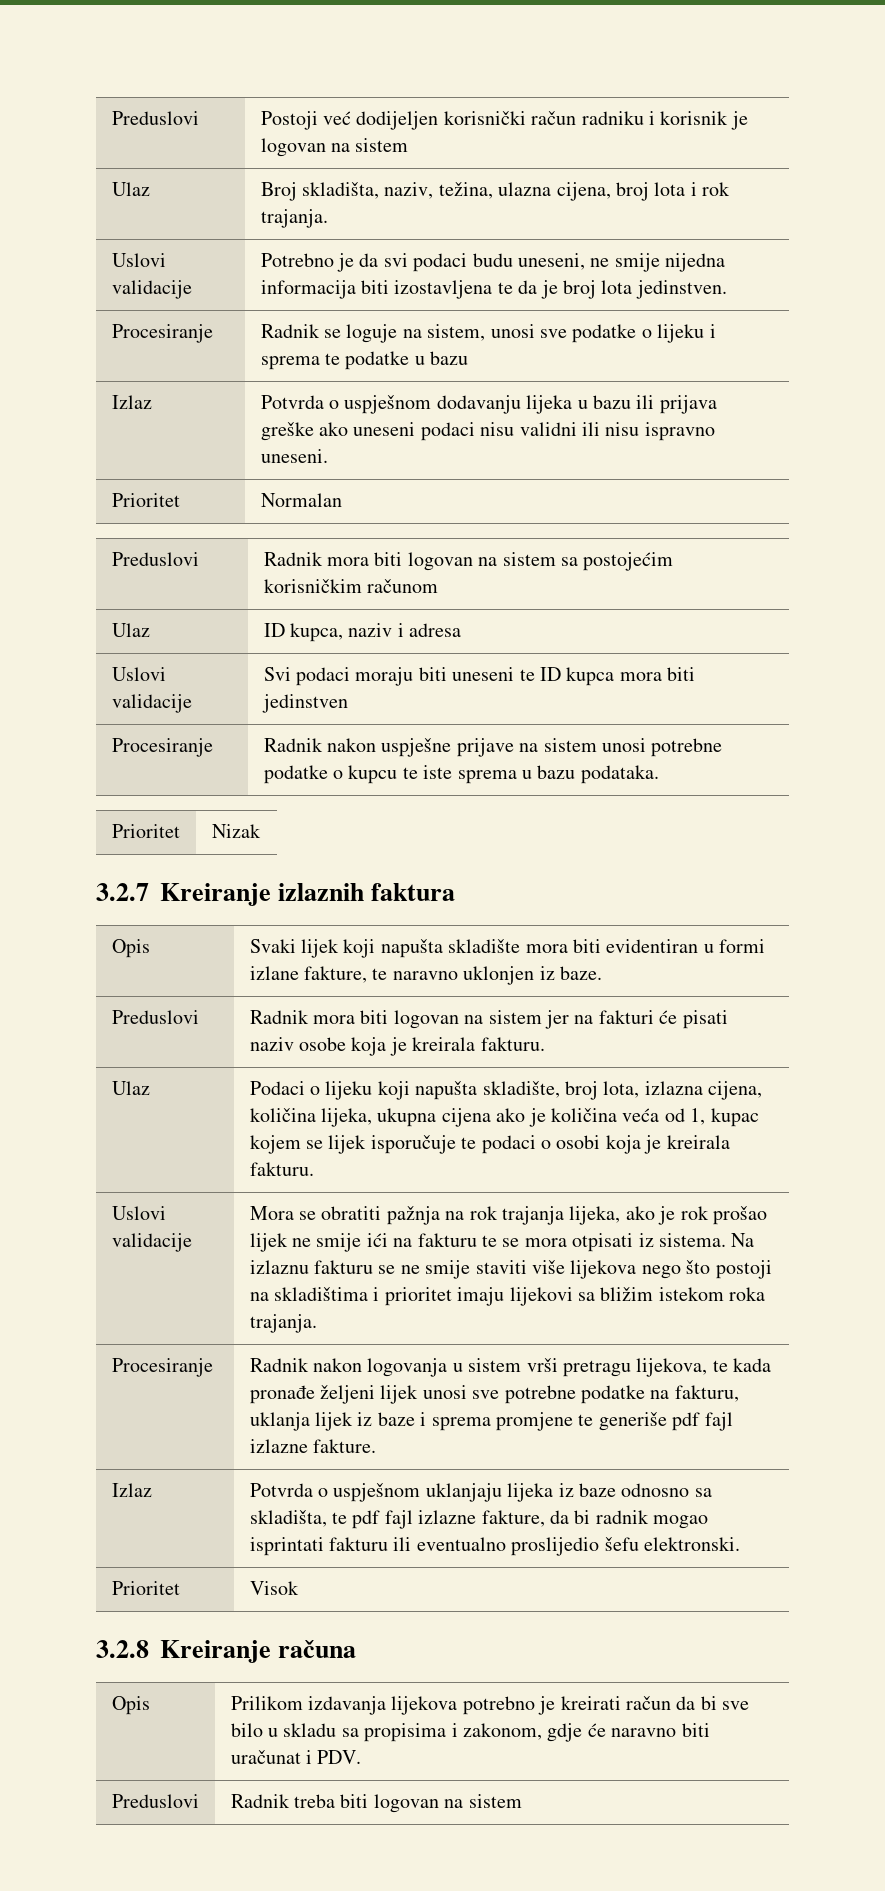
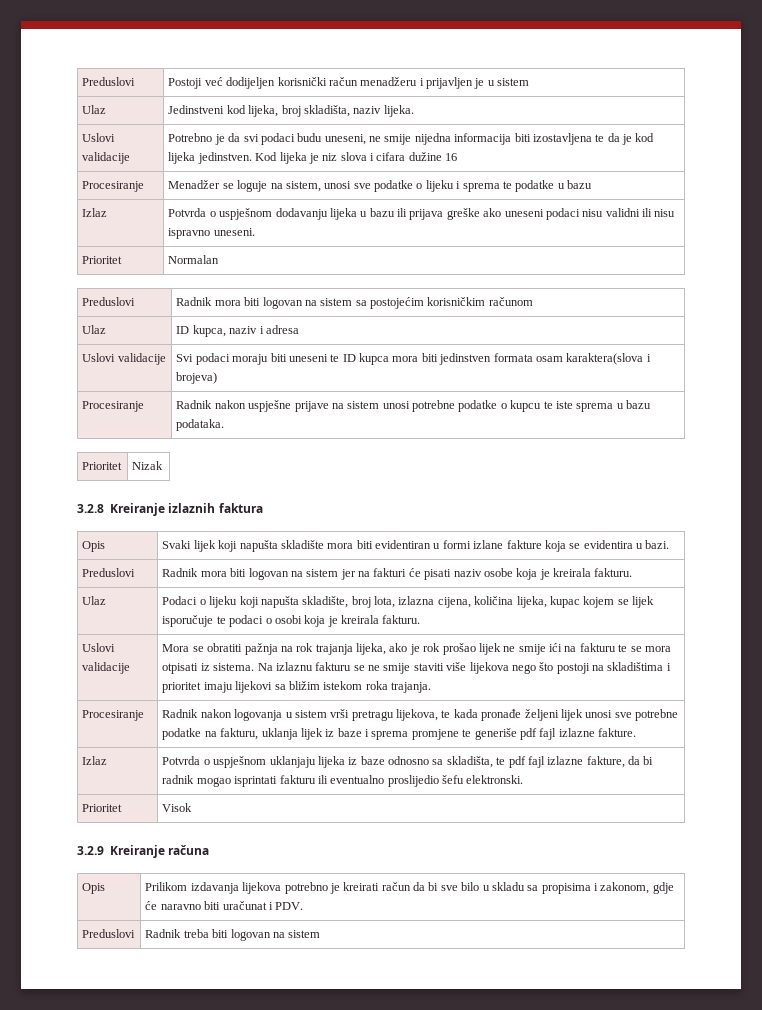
[581,111,748,130] [260,138,409,157] [111,182,150,196] [260,182,731,201] [260,209,328,228] radniku i korisnik je logovan na sistem // Ulaz | Broj skladišta, naziv, težina, ulazna cijena, broj lota i rok trajanja. -> [360,77,530,89] [82,105,107,114] [168,105,414,117] menadžeru i prijavljen je u sistem // Ulaz | Jedinstveni kod lijeka, broj skladišta, naziv lijeka.
[563,280,633,299] broj lota -> [635,133,655,142] [168,152,196,164] kod lijeka
[111,324,213,343] [260,324,320,338] // Procesiranje | Radnik -> [255,152,458,164] [82,181,145,192] [168,180,221,189] Kod lijeka je niz slova i cifara dužine 16 // Procesiranje | Menadžer
(348, 703) none -> [493,353,651,365] [176,372,218,384] formata osam karaktera(slova i brojeva)
[96,883,149,901] 3.2.7 -> [77,504,104,513] 3.2.8
[304,966,603,985] fakture, te naravno uklonjen iz baze. -> [506,540,670,552] fakture koja se evidentira u bazi.
[377,1108,706,1127] ukupna cijena ako je količina veća od 1, -> (547, 602) none
[96,1640,149,1658] 3.2.8 -> [77,846,104,855] 3.2.9

